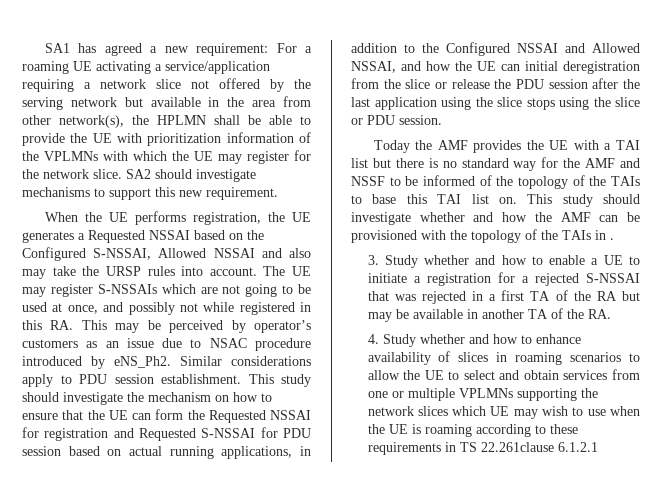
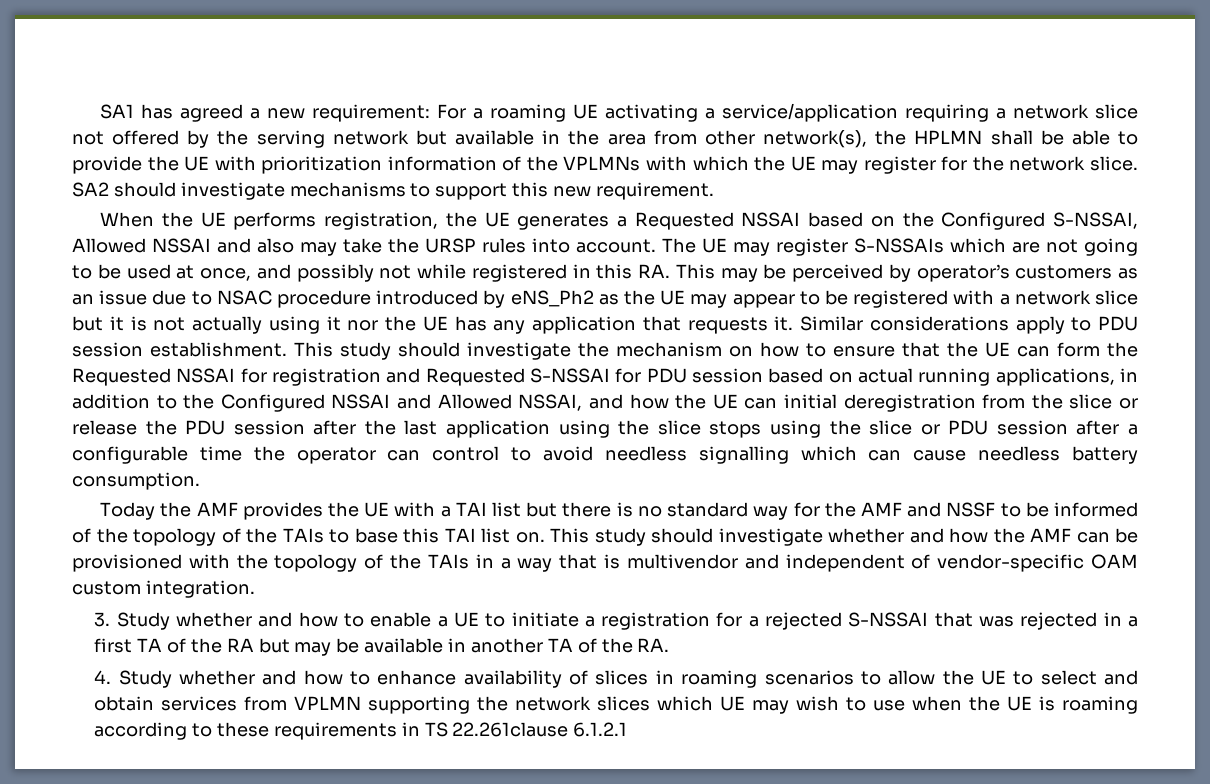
[114,356,171,368] eNS_Ph2. -> [510,290,1139,308] [72,316,794,334] eNS_Ph2 as the UE may appear to be registered with a network slice but it is not actually using it nor the UE has any application that requests it.
[399,115,442,125] session. -> [996,420,1138,435] [72,446,1139,464] [72,472,200,490] session after a configurable time the operator can control to avoid needless signalling which can cause needless battery consumption.
[610,238,614,240] . -> [500,554,1139,572] [72,580,255,598] a way that is multivendor and independent of vendor-specific OAM custom integration.
[367,388,513,401] one or multiple VPLMNs -> [294,696,362,710] VPLMN

